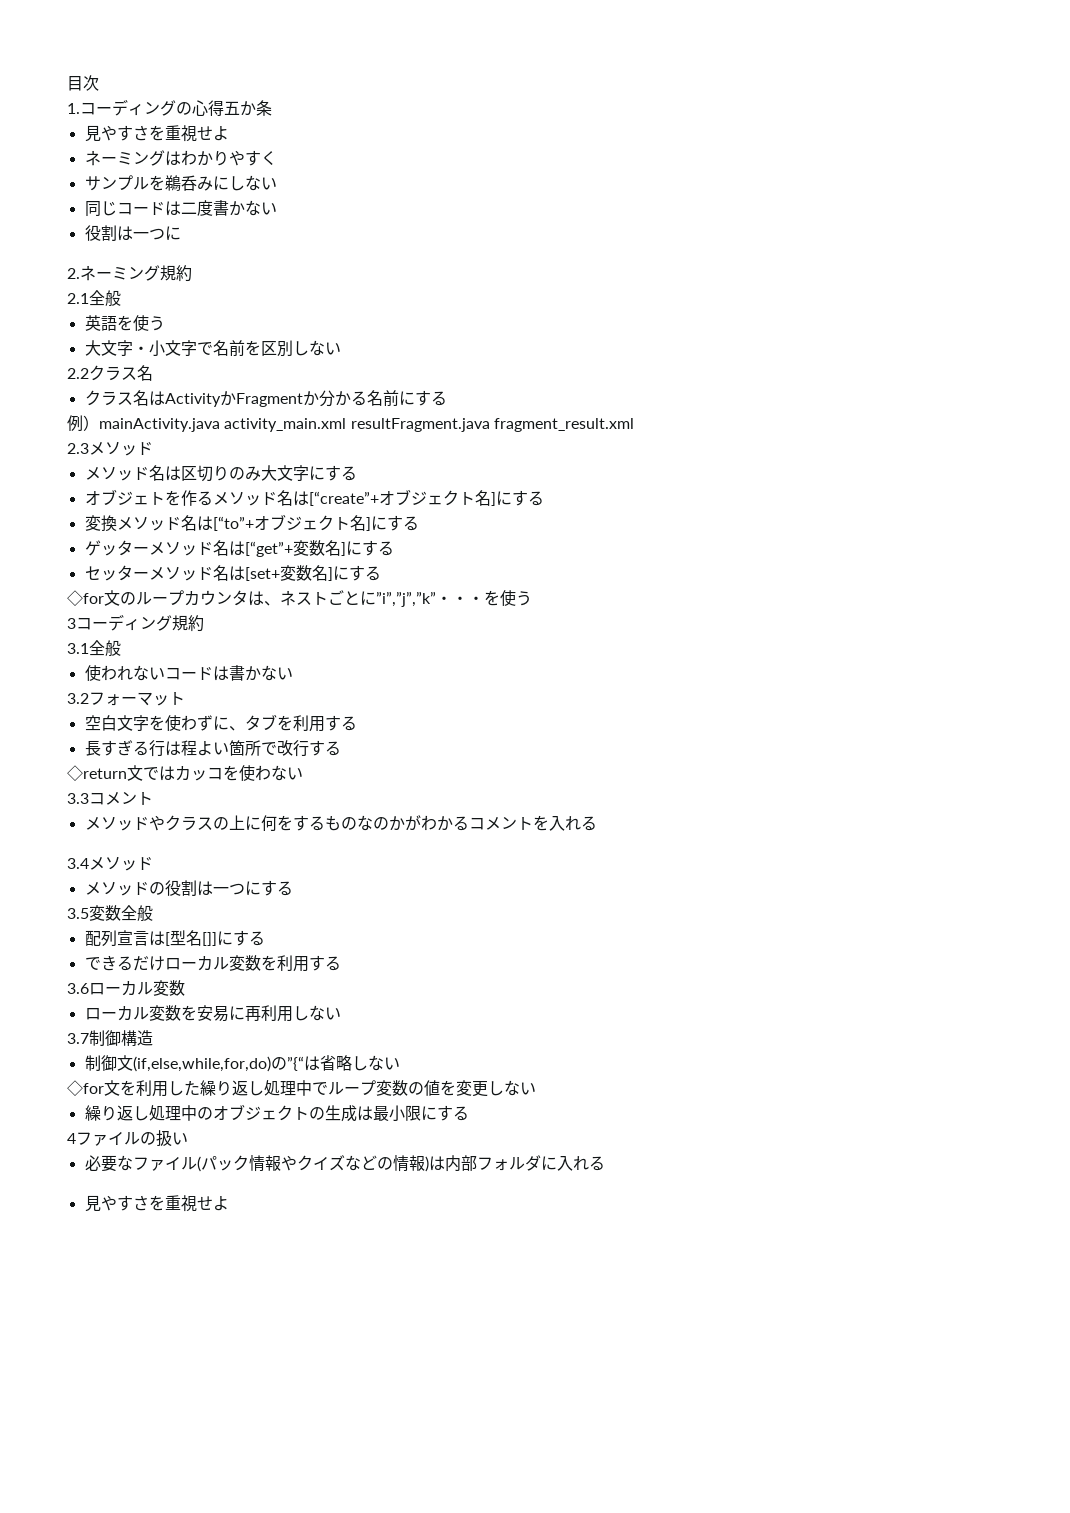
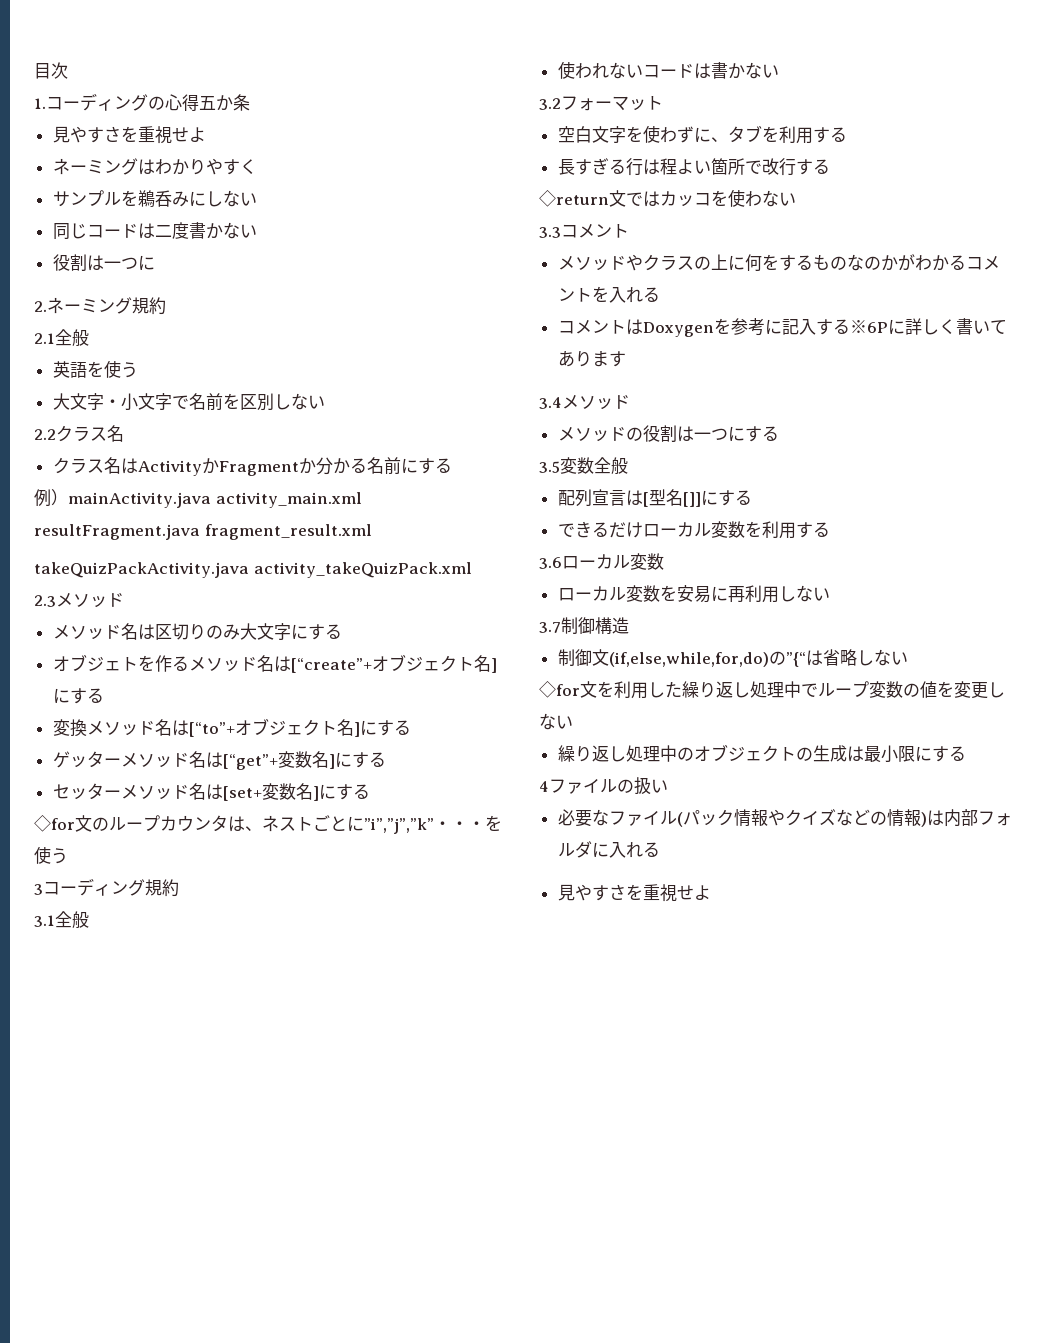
(634, 425) none -> [34,562,472,578] // takeQuizPackActivity.java activity_takeQuizPack.xml
(597, 823) none -> [557,318,1007,337] [557,350,626,367] // コメントはDoxygenを参考に記入する※6Pに詳しく書いてあります

